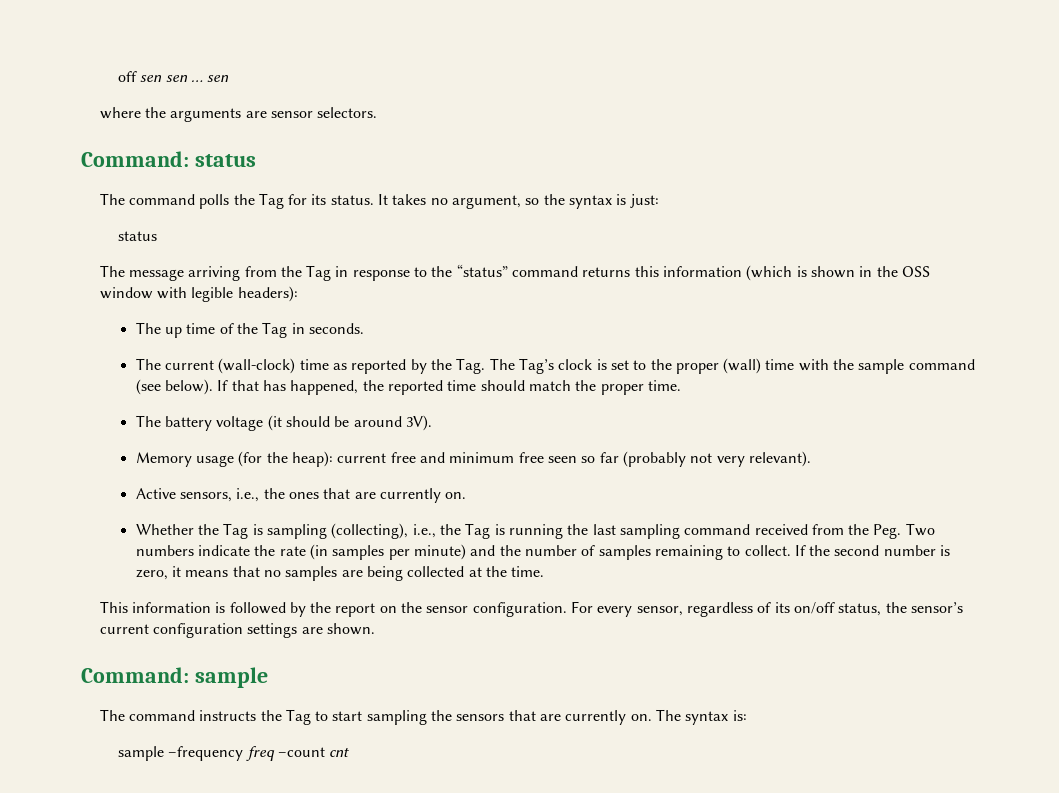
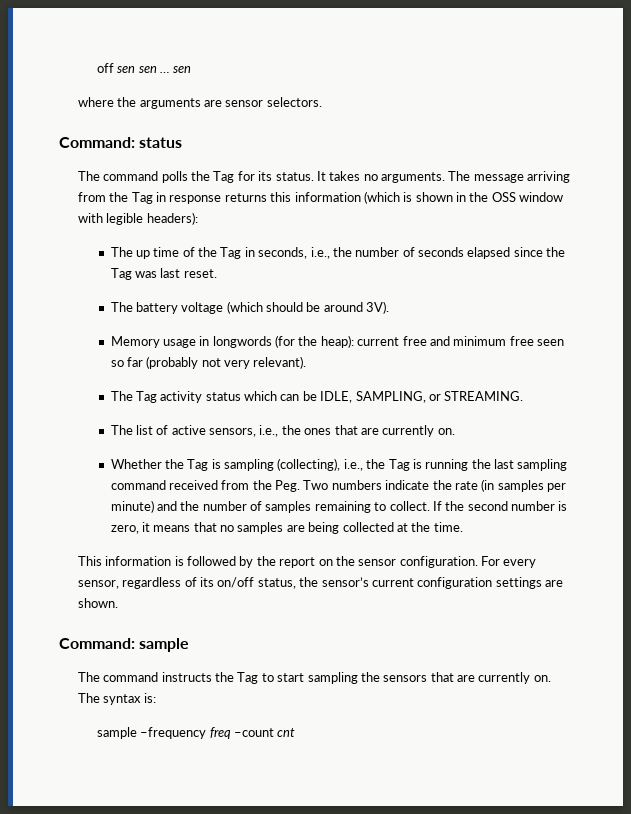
[452,194,659,209] [118,231,158,241] argument, so the syntax is just: // status // -> [381,172,446,183] arguments.
[414,264,579,277] to the “status” command -> (222, 199) none
[308,323,364,334] [135,358,975,374] [135,379,681,395] seconds. // The current (wall-clock) time as reported by the Tag. The Tag’s clock is set to the proper (wall) time with the sample command (see below). If that has happened, the reported time should match the proper time. -> [258,247,566,259] [110,268,217,280] seconds, i.e., the number of seconds elapsed since the Tag was last reset.
[267,415,282,431] (it -> [226,301,263,314] (which
(235, 461) none -> [199,336,272,348] in longwords
[135,488,176,499] Active -> [110,391,524,403] [110,425,206,435] The Tag activity status which can be IDLE, SAMPLING, or STREAMING. // The list of active

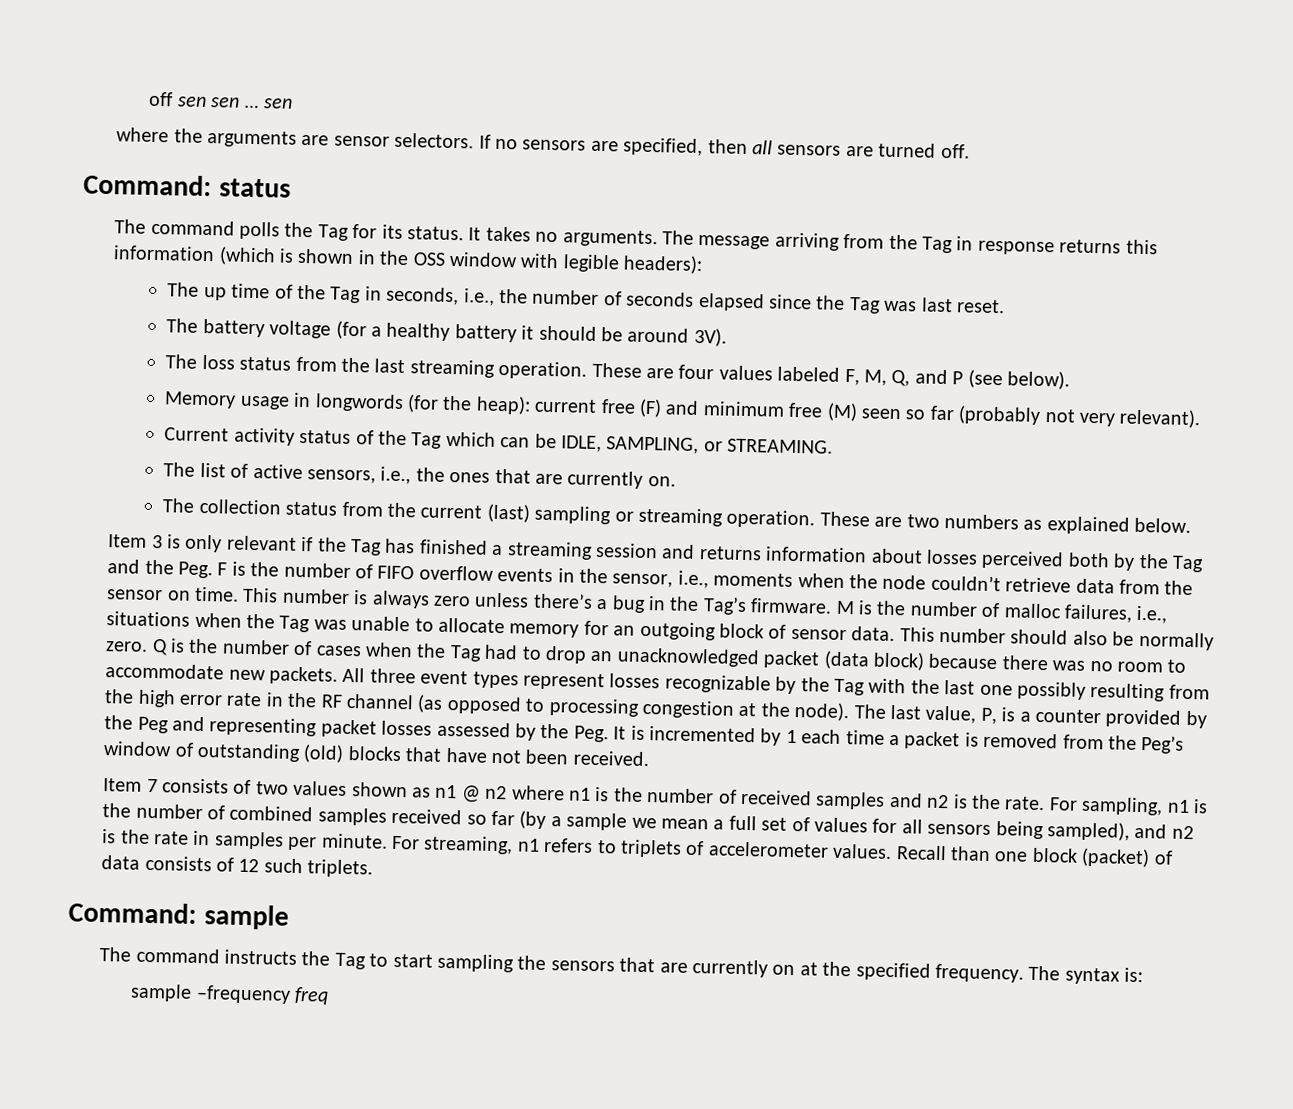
(322, 102) none -> [478,134,970,159] If no sensors are specified, then all sensors are turned off.
[226,301,263,314] (which -> [335,320,535,343] (for a healthy battery it
(390, 307) none -> [165,354,1070,390] // The loss status from the last streaming operation. These are four values labeled F, M, Q, and P (see below).
(427, 341) none -> [638,398,662,418] (F)
(534, 341) none -> [826,402,858,422] (M)
[110,391,241,403] The Tag activity status -> [164,427,443,449] Current activity status of the Tag
[110,458,568,471] [110,479,567,492] [110,500,568,513] [110,522,463,534] [77,556,537,568] [77,577,564,589] [77,598,118,608] Whether the Tag is sampling (collecting), i.e., the Tag is running the last sampling command received from the Peg. Two numbers indicate the rate (in samples per minute) and the number of samples remaining to collect. If the second number is zero, it means that no samples are being collected at the time. // This information is followed by the report on the sensor configuration. For every sensor, regardless of its on/off status, the sensor’s current configuration settings are shown. -> [162,498,1192,535] [108,534,1204,573] [107,559,1194,596] [106,586,1169,624] [106,611,1214,651] [105,638,1187,673] [105,663,1210,702] [104,689,1207,729] [104,715,1185,754] [103,741,650,767] [103,778,1208,816] [102,803,1194,841] [102,829,1173,868] [101,855,374,878] The collection status from the current (last) sampling or streaming operation. These are two numbers as explained below. // Item 3 is only relevant if the Tag has finished a streaming session and returns information about losses perceived both by the Tag and the Peg. F is the number of FIFO overflow events in the sensor, i.e., moments when the node couldn’t retrieve data from the sensor on time. This number is always zero unless there’s a bug in the Tag’s firmware. M is the number of malloc failures, i.e., situations when the Tag was unable to allocate memory for an outgoing block of sensor data. This number should also be normally zero. Q is the number of cases when the Tag had to drop an unacknowledged packet (data block) because there was no room to accommodate new packets. All three event types represent losses recognizable by the Tag with the last one possibly resulting from the high error rate in the RF channel (as opposed to processing congestion at the node). The last value, P, is a counter provided by the Peg and representing packet losses assessed by the Peg. It is incremented by 1 each time a packet is removed from the Peg’s window of outstanding (old) blocks that have not been received. // Item 7 consists of two values shown as n1 @ n2 where n1 is the number of received samples and n2 is the rate. For sampling, n1 is the number of combined samples received so far (by a sample we mean a full set of values for all sensors being sampled), and n2 is the rate in samples per minute. For streaming, n1 refers to triplets of accelerometer values. Recall than one block (packet) of data consists of 12 such triplets.
[533,675,551,682] on. -> [772,961,1024,983] on at the specified frequency.
[233,728,296,737] –count cnt -> (330, 995) none

